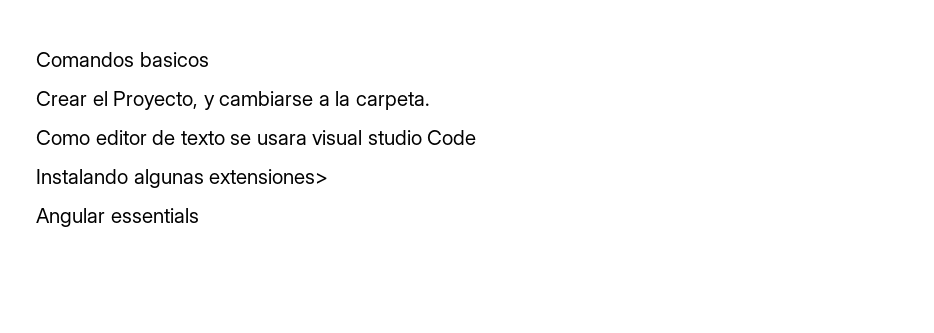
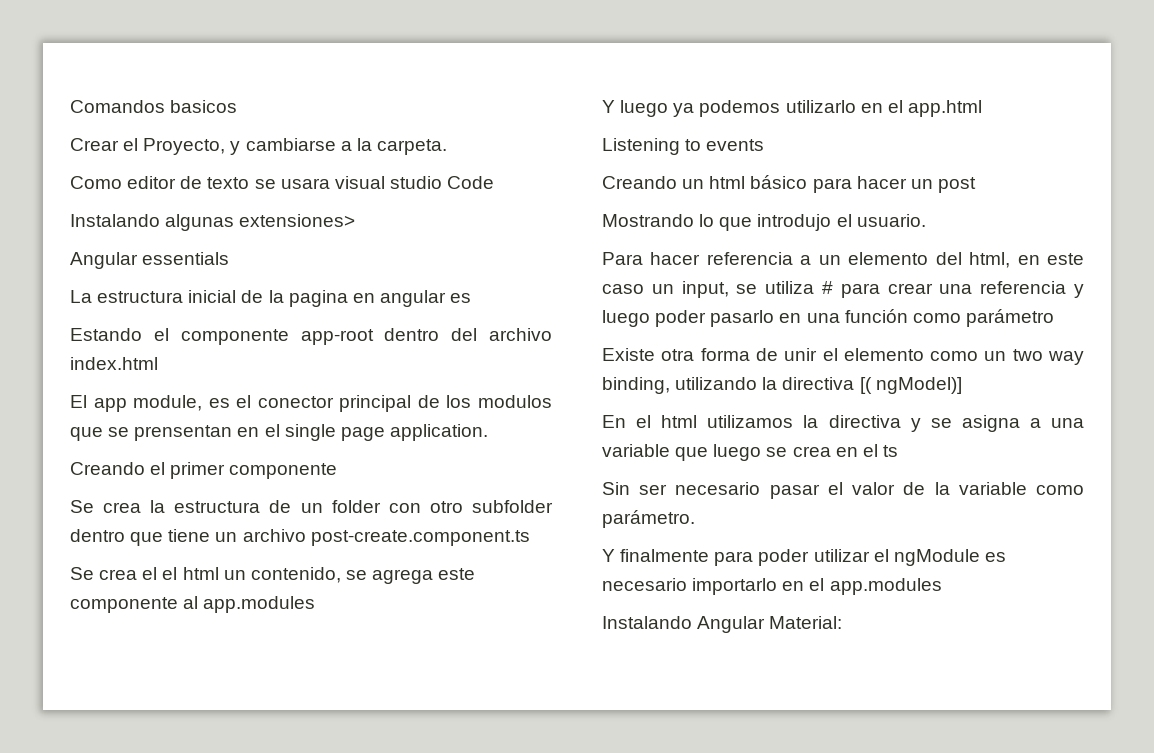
(199, 215) none -> [70,290,472,307] [70,328,552,345] [70,357,158,370] [70,395,552,412] [70,424,488,441] [70,462,338,479] [70,500,553,513] [70,529,530,546] [70,567,476,584] [70,596,316,613] [602,100,982,117] [602,138,765,155] [602,175,976,193] [602,214,926,231] [602,252,1084,268] [602,281,1084,298] [602,309,1054,327] [602,348,1084,365] [602,377,962,394] [602,415,1084,432] [602,444,898,461] [602,482,1084,499] [602,510,695,528] [602,549,1006,566] [602,578,942,595] [602,616,843,633] // La estructura inicial de la pagina en angular es // Estando el componente app-root dentro del archivo index.html // El app module, es el conector principal de los modulos que se prensentan en el single page application. // Creando el primer componente // Se crea la estructura de un folder con otro subfolder dentro que tiene un archivo post-create.component.ts // Se crea el el html un contenido, se agrega este componente al app.modules // Y luego ya podemos utilizarlo en el app.html // Listening to events // Creando un html básico para hacer un post // Mostrando lo que introdujo el usuario. // Para hacer referencia a un elemento del html, en este caso un input, se utiliza # para crear una referencia y luego poder pasarlo en una función como parámetro // Existe otra forma de unir el elemento como un two way binding, utilizando la directiva [( ngModel)] // En el html utilizamos la directiva y se asigna a una variable que luego se crea en el ts // Sin ser necesario pasar el valor de la variable como parámetro. // Y finalmente para poder utilizar el ngModule es necesario importarlo en el app.modules // Instalando Angular Material:

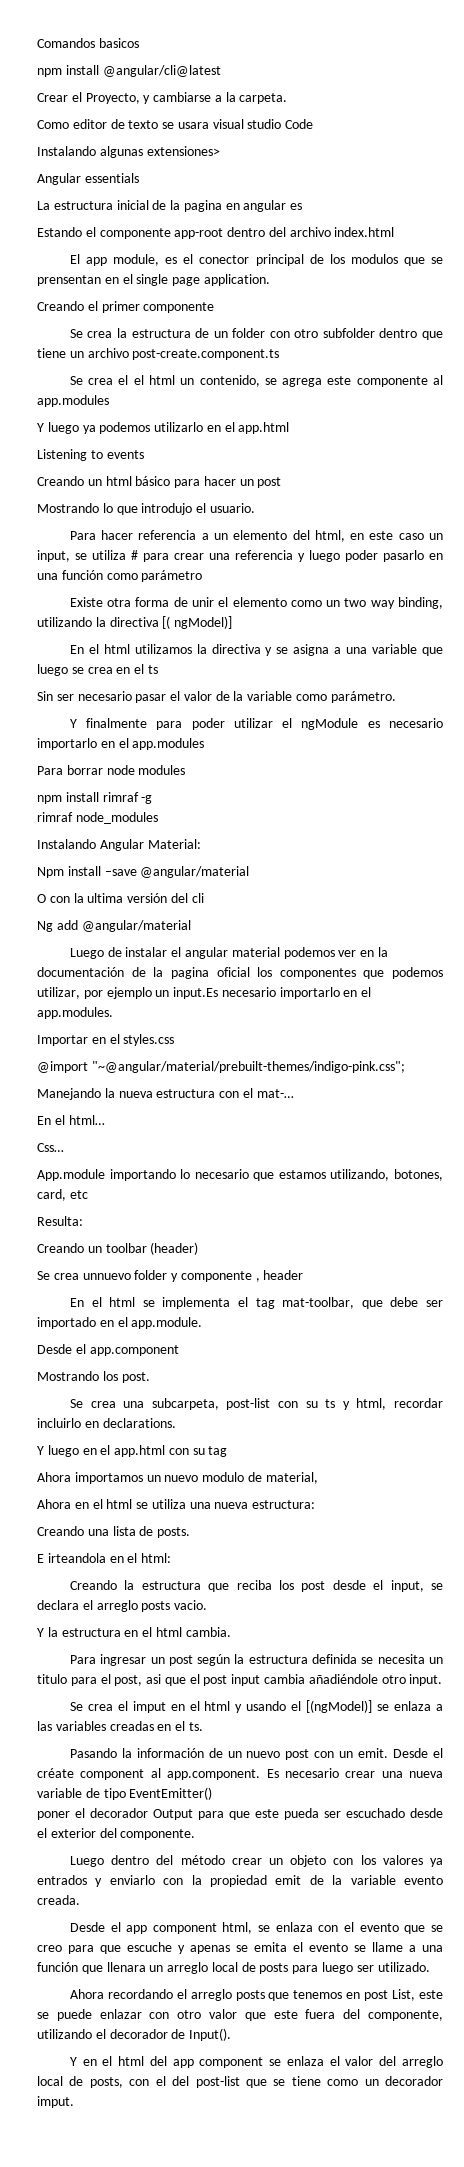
(238, 106) none -> [37,65,221,77] // npm install @angular/cli@latest
[602,616,843,633] Instalando Angular Material: -> [37,765,186,775] [37,792,153,804] [37,812,158,824] [37,839,201,851] [37,866,250,878] [37,893,204,903] [37,920,191,932] [69,947,388,959] [37,967,443,979] [37,987,372,999] [37,1007,113,1019] [37,1034,175,1046] [37,1061,405,1073] [37,1088,294,1100] [37,1115,105,1125] [37,1143,64,1152] [37,1169,443,1181] [37,1189,88,1201] [37,1216,83,1226] [37,1242,199,1255] [37,1270,304,1282] [69,1297,443,1309] [37,1317,203,1329] [37,1344,179,1356] [37,1371,150,1383] [69,1398,443,1410] [37,1418,176,1428] [37,1445,228,1457] [37,1472,318,1484] [37,1499,316,1509] [37,1526,191,1538] [37,1553,172,1563] [69,1580,443,1592] [37,1600,208,1612] [37,1627,231,1637] [69,1654,443,1666] [37,1674,443,1686] [69,1700,444,1713] [37,1721,203,1731] [69,1748,443,1760] [37,1768,443,1780] [37,1787,213,1800] [37,1808,443,1820] [37,1828,196,1840] [69,1855,444,1867] [37,1875,443,1887] [37,1895,80,1905] [69,1922,443,1934] [37,1942,443,1954] [37,1962,430,1974] [69,1989,443,2001] [37,2009,444,2021] [37,2028,232,2041] [69,2056,443,2068] [37,2076,444,2088] [37,2096,74,2108] Para borrar node modules // npm install rimraf -g // rimraf node_modules // Instalando Angular Material: // Npm install –save @angular/material // O con la ultima versión del cli // Ng add @angular/material // Luego de instalar el angular material podemos ver en la documentación de la pagina oficial los componentes que podemos utilizar, por ejemplo un input.Es necesario importarlo en el app.modules. // Importar en el styles.css // @import "~@angular/material/prebuilt-themes/indigo-pink.css"; // Manejando la nueva estructura con el mat-… // En el html… // Css… // App.module importando lo necesario que estamos utilizando, botones, card, etc // Resulta: // Creando un toolbar (header) // Se crea unnuevo folder y componente , header // En el html se implementa el tag mat-toolbar, que debe ser importado en el app.module. // Desde el app.component // Mostrando los post. // Se crea una subcarpeta, post-list con su ts y html, recordar incluirlo en declarations. // Y luego en el app.html con su tag // Ahora importamos un nuevo modulo de material, // Ahora en el html se utiliza una nueva estructura: // Creando una lista de posts. // E irteandola en el html: // Creando la estructura que reciba los post desde el input, se declara el arreglo posts vacio. // Y la estructura en el html cambia. // Para ingresar un post según la estructura definida se necesita un titulo para el post, asi que el post input cambia añadiéndole otro input. // Se crea el imput en el html y usando el [(ngModel)] se enlaza a las variables creadas en el ts. // Pasando la información de un nuevo post con un emit. Desde el créate component al app.component. Es necesario crear una nueva variable de tipo EventEmitter() // poner el decorador Output para que este pueda ser escuchado desde el exterior del componente. // Luego dentro del método crear un objeto con los valores ya entrados y enviarlo con la propiedad emit de la variable evento creada. // Desde el app component html, se enlaza con el evento que se creo para que escuche y apenas se emita el evento se llame a una función que llenara un arreglo local de posts para luego ser utilizado. // Ahora recordando el arreglo posts que tenemos en post List, este se puede enlazar con otro valor que este fuera del componente, utilizando el decorador de Input(). // Y en el html del app component se enlaza el valor del arreglo local de posts, con el del post-list que se tiene como un decorador imput.

